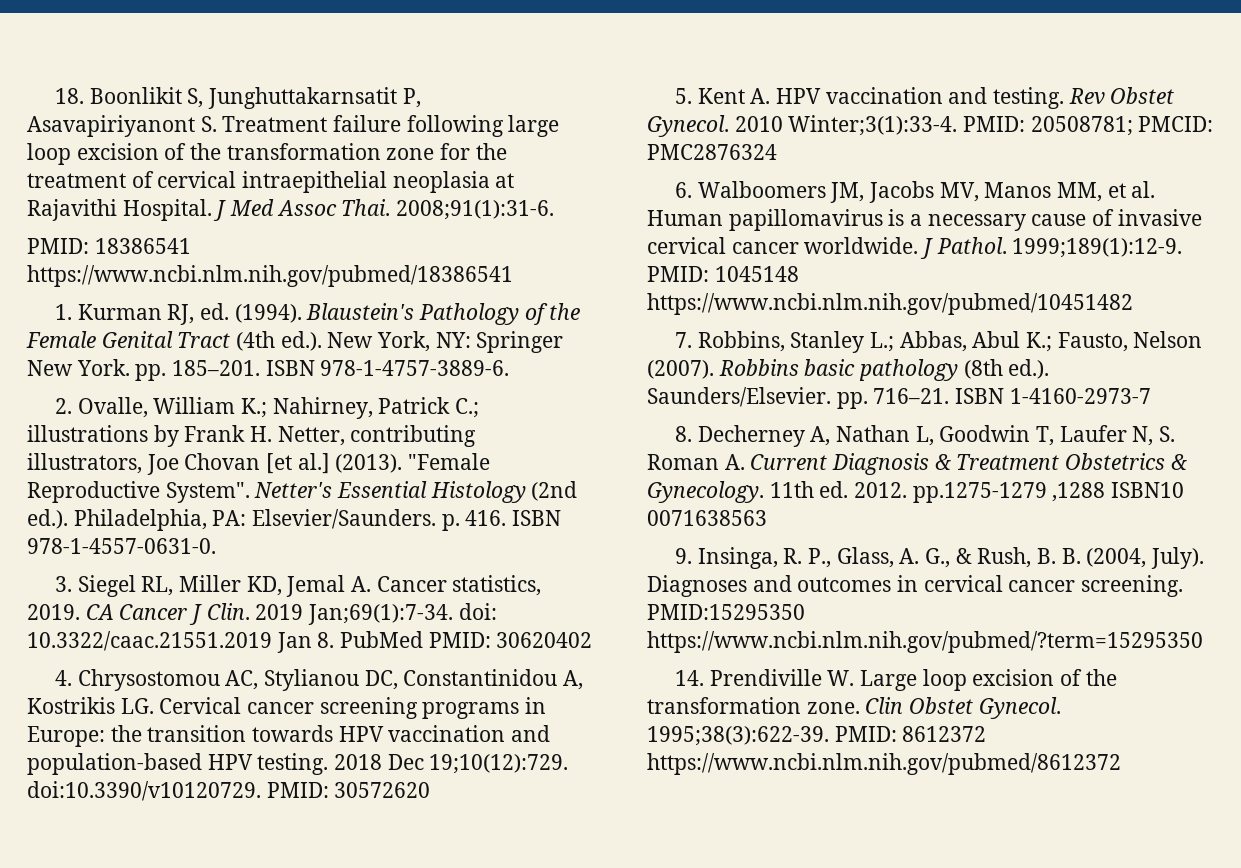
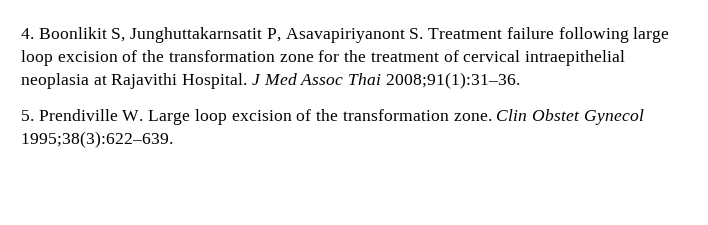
[55,88,85,104] 18. -> [21,28,34,39] 4.
[341,199,555,220] [27,238,191,254] [27,265,513,287] [55,303,581,325] [26,331,564,353] [27,359,510,381] [55,397,480,419] [27,425,477,447] [27,453,491,475] [27,481,578,503] [27,509,562,531] [27,538,216,554] [55,575,542,597] [27,603,497,625] [27,631,593,653] [55,669,584,691] [27,697,547,719] [27,725,551,747] [27,753,569,775] [27,781,431,801] [675,87,1175,109] [647,115,1214,137] [647,144,777,160] [675,181,1156,203] [647,209,1202,231] [647,237,1183,259] [647,266,799,282] [647,293,1133,315] [675,331,1203,353] [647,359,1050,381] [647,387,1151,409] [675,425,1176,447] [647,453,1187,475] [647,481,1185,503] [647,510,767,526] [675,547,1205,569] [647,575,1184,597] [647,604,805,620] [647,631,1203,653] [675,670,705,686] Thai. 2008;91(1):31-6. // PMID: 18386541 https://www.ncbi.nlm.nih.gov/pubmed/18386541 // 1. Kurman RJ, ed. (1994). Blaustein's Pathology of the Female Genital Tract (4th ed.). New York, NY: Springer New York. pp. 185–201. ISBN 978-1-4757-3889-6. // 2. Ovalle, William K.; Nahirney, Patrick C.; illustrations by Frank H. Netter, contributing illustrators, Joe Chovan [et al.] (2013). "Female Reproductive System". Netter's Essential Histology (2nd ed.). Philadelphia, PA: Elsevier/Saunders. p. 416. ISBN 978-1-4557-0631-0. // 3. Siegel RL, Miller KD, Jemal A. Cancer statistics, 2019. CA Cancer J Clin. 2019 Jan;69(1):7-34. doi: 10.3322/caac.21551.2019 Jan 8. PubMed PMID: 30620402 // 4. Chrysostomou AC, Stylianou DC, Constantinidou A, Kostrikis LG. Cervical cancer screening programs in Europe: the transition towards HPV vaccination and population-based HPV testing. 2018 Dec 19;10(12):729. doi:10.3390/v10120729. PMID: 30572620 // 5. Kent A. HPV vaccination and testing. Rev Obstet Gynecol. 2010 Winter;3(1):33-4. PMID: 20508781; PMCID: PMC2876324 // 6. Walboomers JM, Jacobs MV, Manos MM, et al. Human papillomavirus is a necessary cause of invasive cervical cancer worldwide. J Pathol. 1999;189(1):12-9. PMID: 1045148 https://www.ncbi.nlm.nih.gov/pubmed/10451482 // 7. Robbins, Stanley L.; Abbas, Abul K.; Fausto, Nelson (2007). Robbins basic pathology (8th ed.). Saunders/Elsevier. pp. 716–21. ISBN 1-4160-2973-7 // 8. Decherney A, Nathan L, Goodwin T, Laufer N, S. Roman A. Current Diagnosis & Treatment Obstetrics & Gynecology. 11th ed. 2012. pp.1275-1279 ,1288 ISBN10 0071638563 // 9. Insinga, R. P., Glass, A. G., & Rush, B. B. (2004, July). Diagnoses and outcomes in cervical cancer screening. PMID:15295350 https://www.ncbi.nlm.nih.gov/pubmed/?term=15295350 // 14. -> [348,72,520,89] [21,110,34,121] Thai 2008;91(1):31–36. // 5.
[978,697,1061,719] [647,726,987,746] [647,753,1121,775] Gynecol. 1995;38(3):622-39. PMID: 8612372 https://www.ncbi.nlm.nih.gov/pubmed/8612372 -> [583,109,644,125] [21,131,173,148] Gynecol 1995;38(3):622–639.

